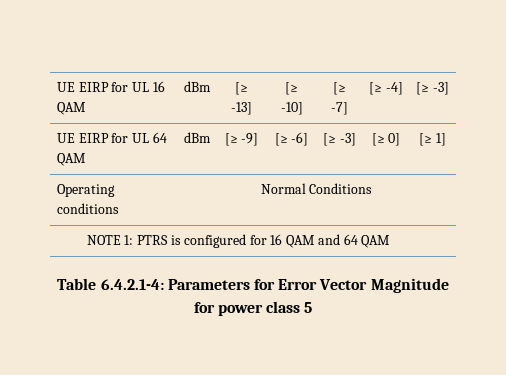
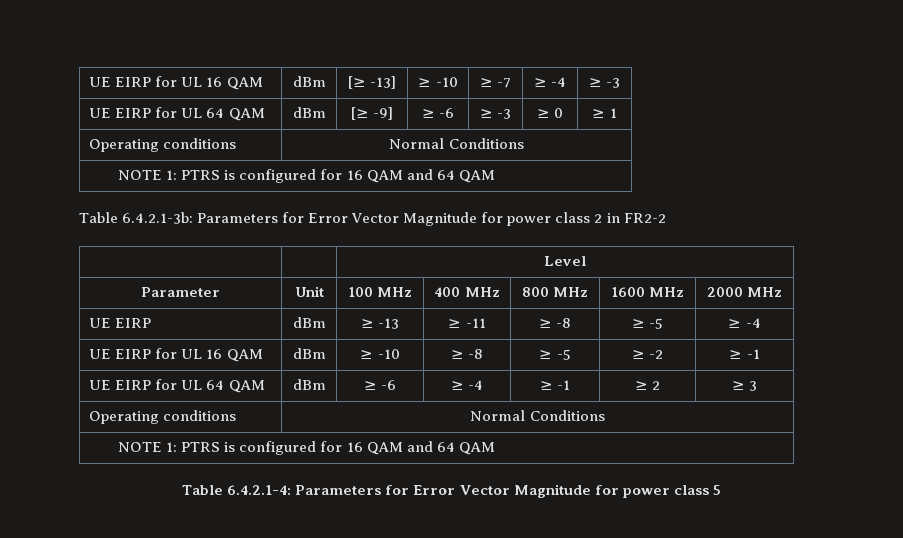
[285,82,298,95] [280,102,303,115] [333,82,346,95] [331,102,348,115] [369,82,403,95] [416,82,449,95] [≥ -10] | [≥ -7] | [≥ -4] | [≥ -3] -> [418,77,458,87] [479,78,512,88] [533,77,567,87] [588,78,621,88] ≥ -10 | ≥ -7 | ≥ -4 | ≥ -3
[274,132,309,146] [323,133,356,146] [371,133,401,146] [419,133,446,146] [≥ -6] | [≥ -3] | [≥ 0] | [≥ 1] -> [421,108,455,118] [479,109,512,119] [536,108,564,118] [592,108,617,118] [89,138,237,152] [389,138,524,149] [118,169,495,183] [79,212,666,226] [544,256,586,266] [141,287,220,297] [294,286,324,297] [347,287,413,297] [434,287,500,297] [521,287,589,297] [610,287,685,297] [706,287,783,297] [89,318,152,328] [292,317,326,328] [360,318,400,329] [448,318,486,328] [538,318,572,328] [631,318,664,329] [728,318,761,328] [89,348,263,362] [292,348,326,359] [360,349,400,359] [450,349,484,359] [539,349,571,360] [631,350,664,359] [729,349,760,359] [89,379,265,393] [292,379,326,390] [363,380,397,390] [450,380,484,390] [539,380,571,390] [634,381,661,390] [731,381,758,391] ≥ -6 | ≥ -3 | ≥ 0 | ≥ 1 // Operating conditions | Normal Conditions // NOTE 1: PTRS is configured for 16 QAM and 64 QAM // Table 6.4.2.1-3b: Parameters for Error Vector Magnitude for power class 2 in FR2-2 // | | Level // Parameter | Unit | 100 MHz | 400 MHz | 800 MHz | 1600 MHz | 2000 MHz // UE EIRP | dBm | ≥ -13 | ≥ -11 | ≥ -8 | ≥ -5 | ≥ -4 // UE EIRP for UL 16 QAM | dBm | ≥ -10 | ≥ -8 | ≥ -5 | ≥ -2 | ≥ -1 // UE EIRP for UL 64 QAM | dBm | ≥ -6 | ≥ -4 | ≥ -1 | ≥ 2 | ≥ 3

